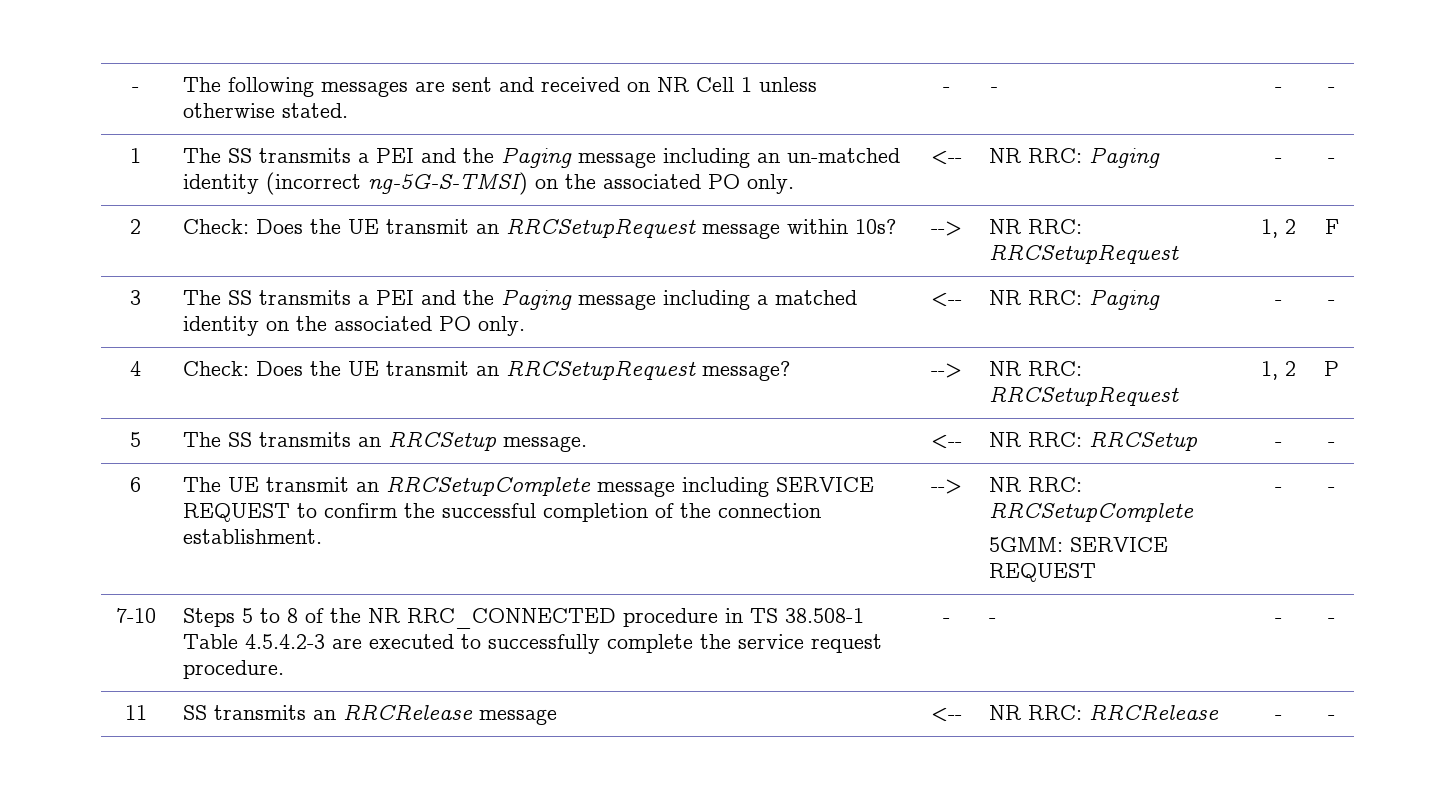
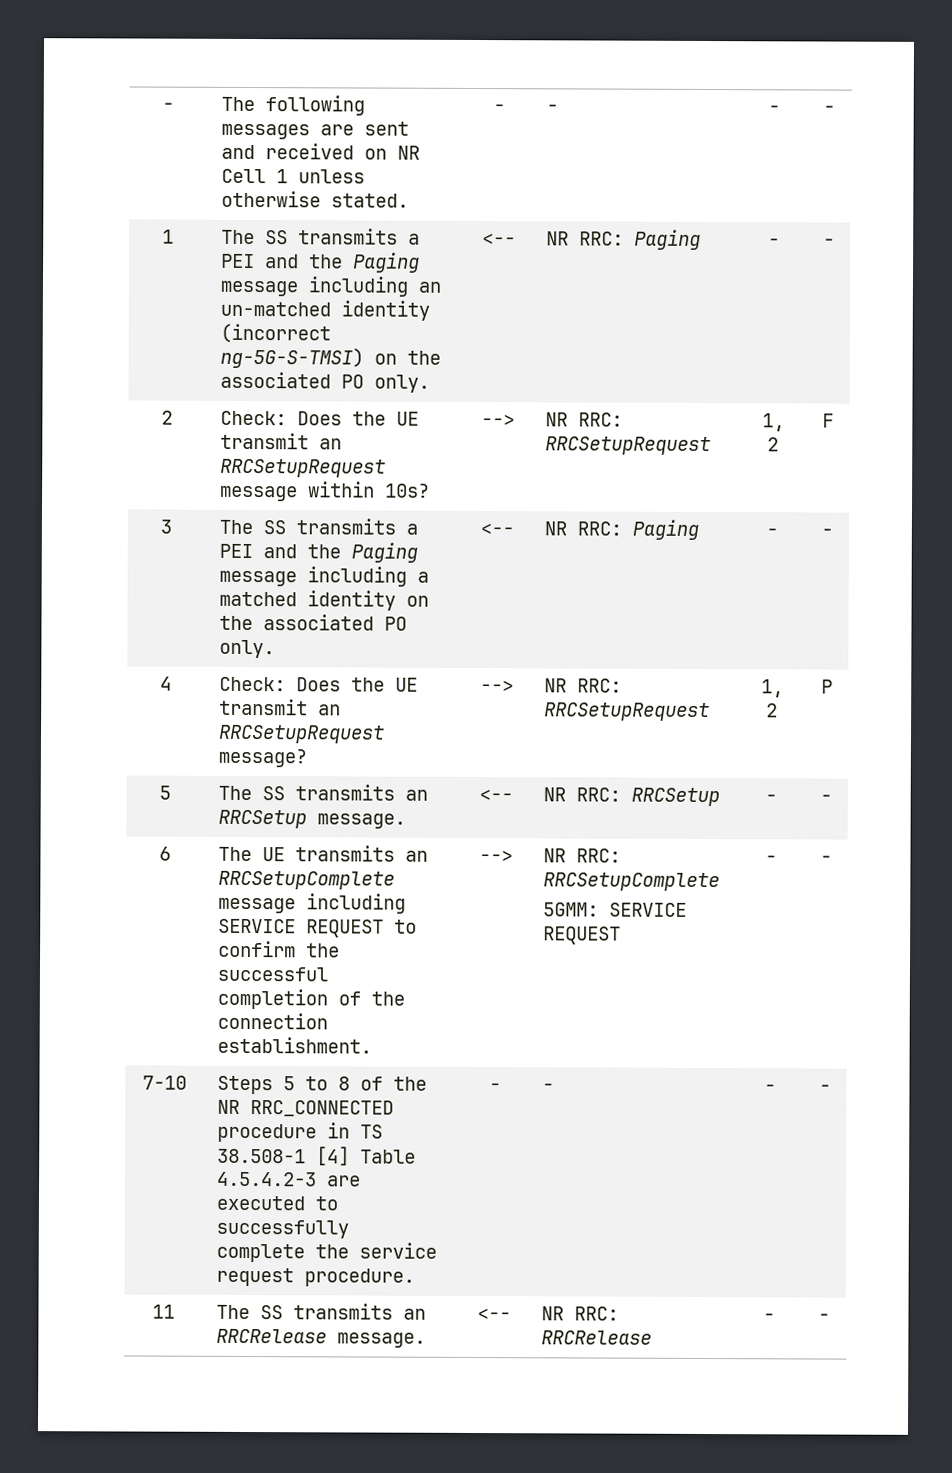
[265,477,349,492] transmit -> [294,845,395,862] transmits
(864, 615) none -> [315,1146,350,1166] [4]
(147, 712) none -> [215,1304,250,1320] The
[478,709,557,725] message -> [336,1332,426,1348] message.

